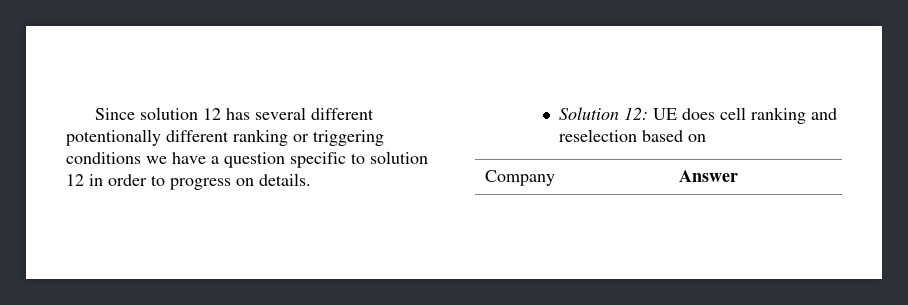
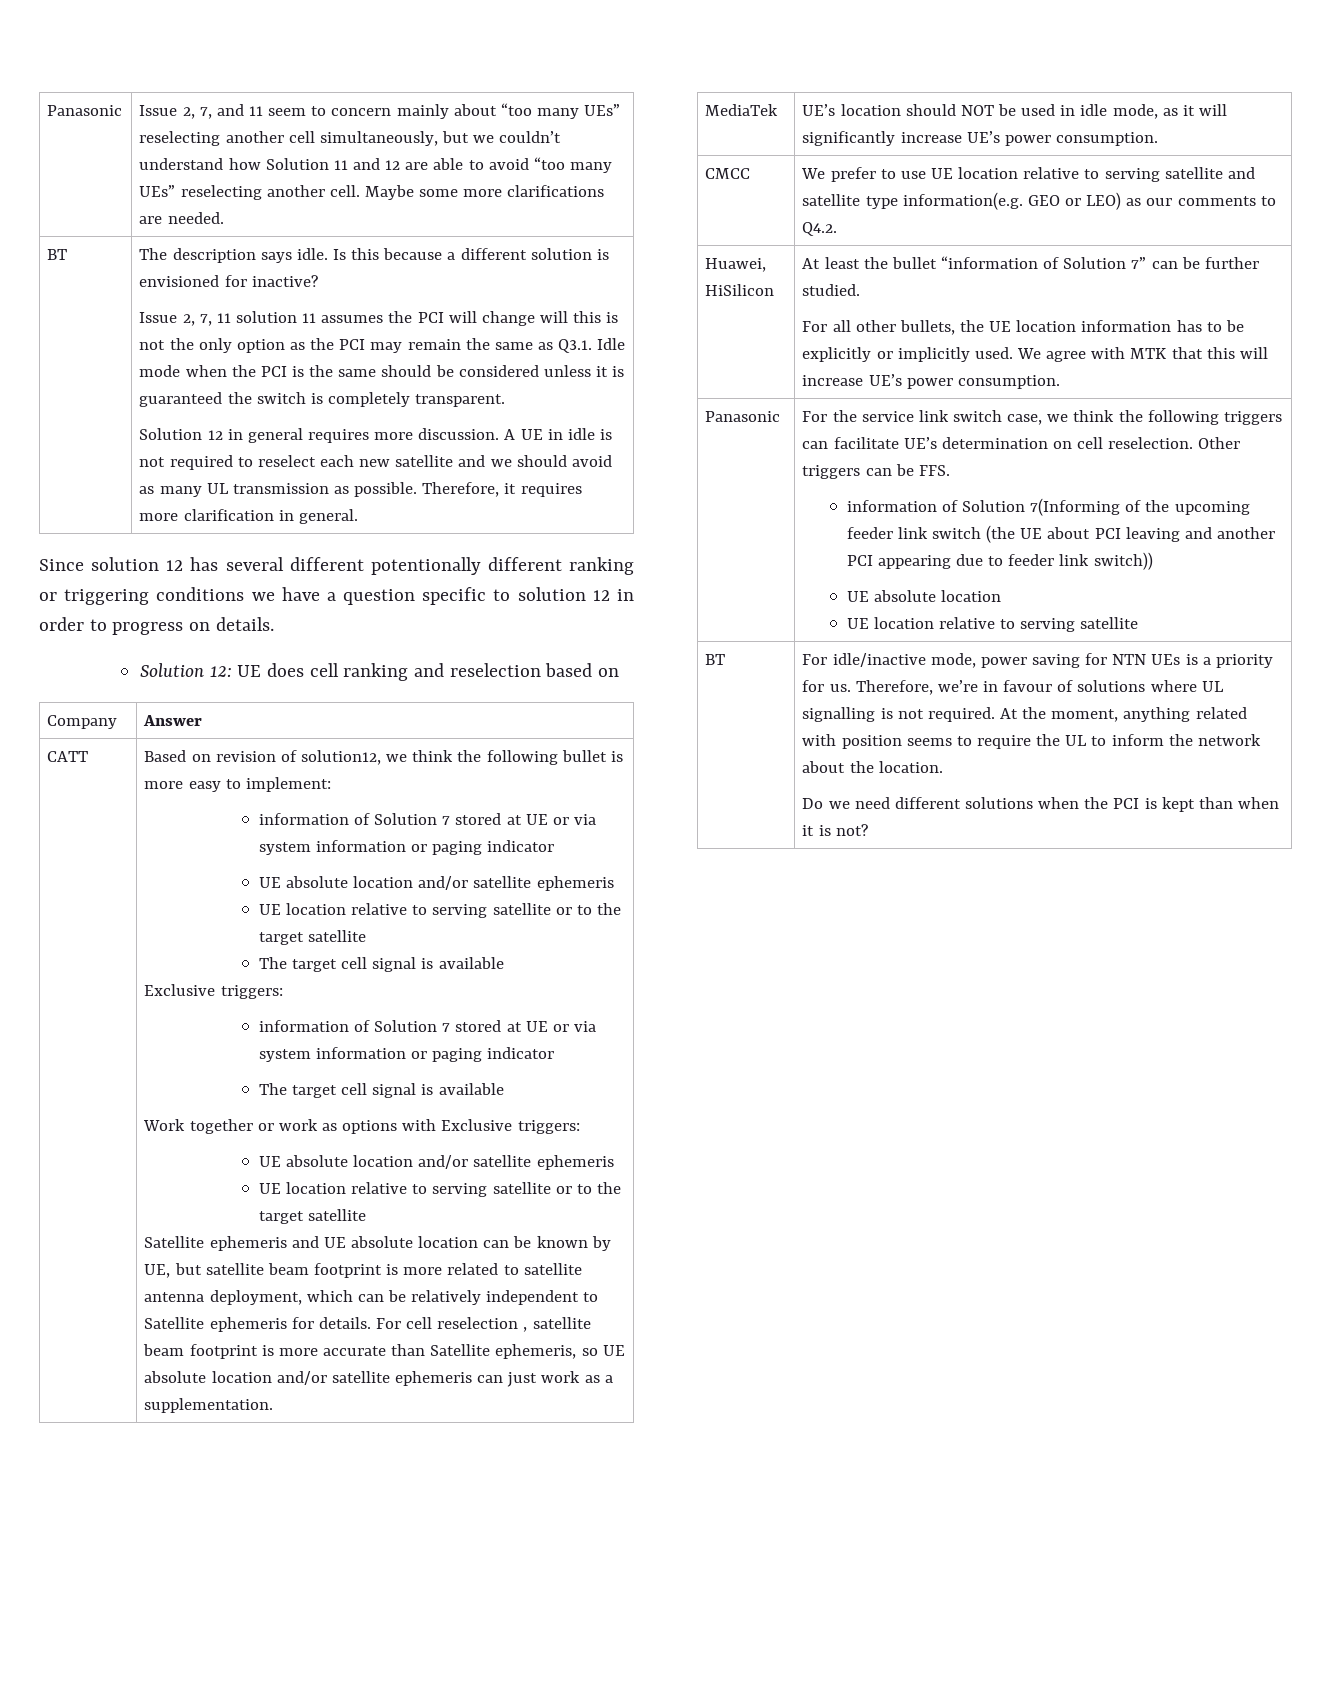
(95, 114) none -> [47,105,123,116] [139,103,621,119] [139,131,562,146] [139,157,612,173] [139,185,605,200] [139,212,224,224] [47,249,68,260] [139,248,609,263] [139,275,318,287] [139,311,619,326] [139,338,626,353] [139,365,625,377] [139,392,506,407] [139,428,612,443] [139,455,612,470] [139,482,582,497] [139,509,358,524] Panasonic | Issue 2, 7, and 11 seem to concern mainly about “too many UEs” reselecting another cell simultaneously, but we couldn’t understand how Solution 11 and 12 are able to avoid “too many UEs” reselecting another cell. Maybe some more clarifications are needed. // BT | The description says idle. Is this because a different solution is envisioned for inactive? // Issue 2, 7, 11 solution 11 assumes the PCI will change will this is not the only option as the PCI may remain the same as Q3.1. Idle mode when the PCI is the same should be considered unless it is guaranteed the switch is completely transparent. // Solution 12 in general requires more discussion. A UE in idle is not required to reselect each new satellite and we should avoid as many UL transmission as possible. Therefore, it requires more clarification in general. //
(739, 176) none -> [47,751,89,762] [144,750,623,765] [144,777,331,792] [258,813,596,825] [258,840,555,855] [258,876,614,891] [258,903,621,918] [258,930,367,945] [258,957,504,972] [144,984,283,999] [258,1020,596,1032] [258,1047,555,1062] [258,1083,504,1098] [143,1119,580,1134] [258,1155,614,1170] [258,1182,621,1197] [258,1209,367,1224] [144,1236,611,1251] [144,1263,582,1278] [144,1290,599,1305] [144,1317,591,1332] [143,1344,625,1359] [144,1371,613,1387] [144,1398,274,1413] [705,104,779,116] [802,104,1227,119] [802,131,1158,146] [705,168,751,179] [801,167,1255,182] [802,192,1276,210] [802,222,838,236] [705,258,767,272] [705,284,775,296] [802,256,1259,269] [802,284,861,296] [802,320,1244,335] [802,347,1268,362] [802,374,1060,389] [705,411,781,422] [802,410,1282,425] [802,437,1241,449] [802,464,950,479] [846,498,1250,516] [846,525,1275,543] [846,552,1153,570] [846,590,1002,602] [846,617,1139,632] [705,654,726,665] [802,653,1273,668] [802,680,1224,695] [802,707,1247,722] [802,734,1261,749] [802,761,943,773] [802,797,1279,812] [802,824,868,836] // CATT | Based on revision of solution12, we think the following bullet is more easy to implement: // information of Solution 7 stored at UE or via system information or paging indicator // UE absolute location and/or satellite ephemeris // UE location relative to serving satellite or to the target satellite // The target cell signal is available // Exclusive triggers: // information of Solution 7 stored at UE or via system information or paging indicator // The target cell signal is available // Work together or work as options with Exclusive triggers: // UE absolute location and/or satellite ephemeris // UE location relative to serving satellite or to the target satellite // Satellite ephemeris and UE absolute location can be known by UE, but satellite beam footprint is more related to satellite antenna deployment, which can be relatively independent to Satellite ephemeris for details. For cell reselection , satellite beam footprint is more accurate than Satellite ephemeris, so UE absolute location and/or satellite ephemeris can just work as a supplementation. // MediaTek | UE’s location should NOT be used in idle mode, as it will significantly increase UE’s power consumption. // CMCC | We prefer to use UE location relative to serving satellite and satellite type information(e.g. GEO or LEO) as our comments to Q4.2. // Huawei, HiSilicon | At least the bullet “information of Solution 7” can be further studied. // For all other bullets, the UE location information has to be explicitly or implicitly used. We agree with MTK that this will increase UE’s power consumption. // Panasonic | For the service link switch case, we think the following triggers can facilitate UE’s determination on cell reselection. Other triggers can be FFS. // information of Solution 7(Informing of the upcoming feeder link switch (the UE about PCI leaving and another PCI appearing due to feeder link switch)) // UE absolute location // UE location relative to serving satellite // BT | For idle/inactive mode, power saving for NTN UEs is a priority for us. Therefore, we’re in favour of solutions where UL signalling is not required. At the moment, anything related with position seems to require the UL to inform the network about the location. // Do we need different solutions when the PCI is kept than when it is not?

